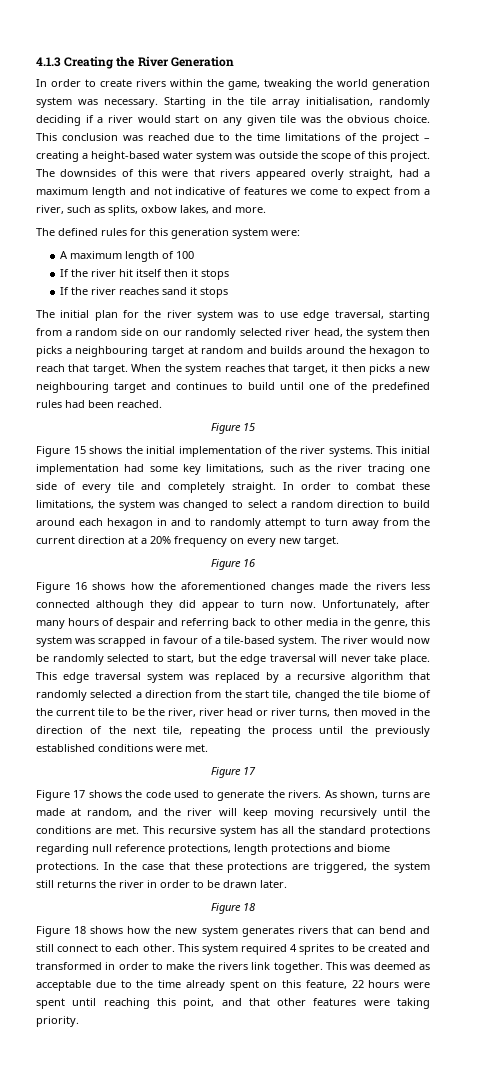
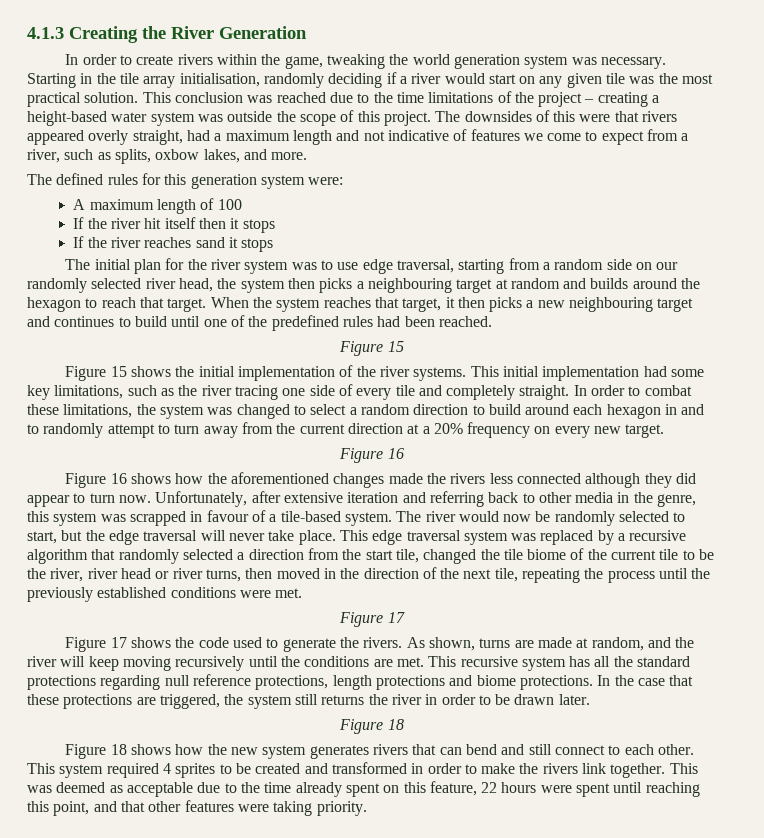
[347,115,430,123] obvious choice. -> [682,74,714,84] [27,92,139,107] most practical solution.
[36,618,156,629] many hours of despair -> [283,492,399,503] extensive iteration

